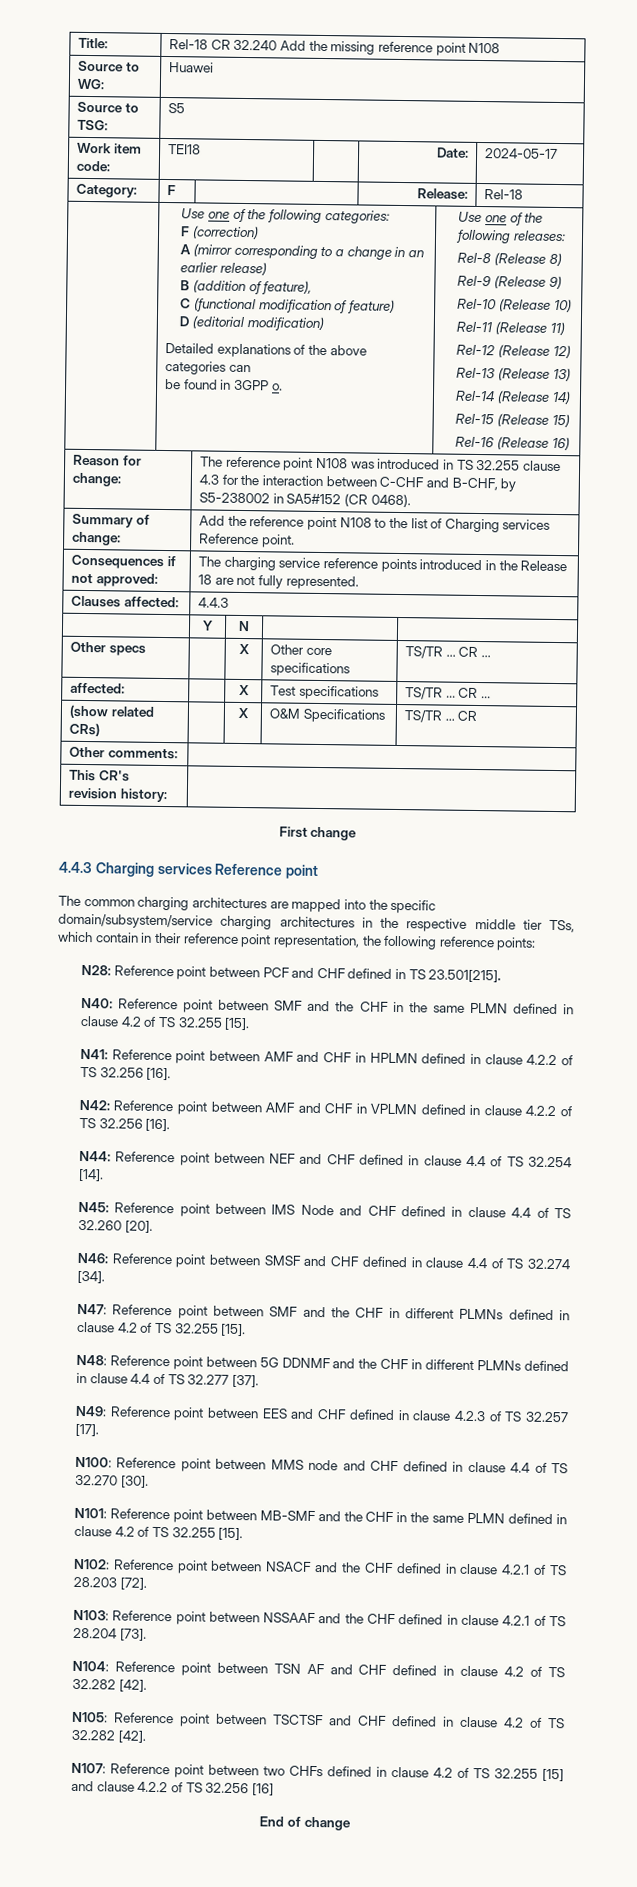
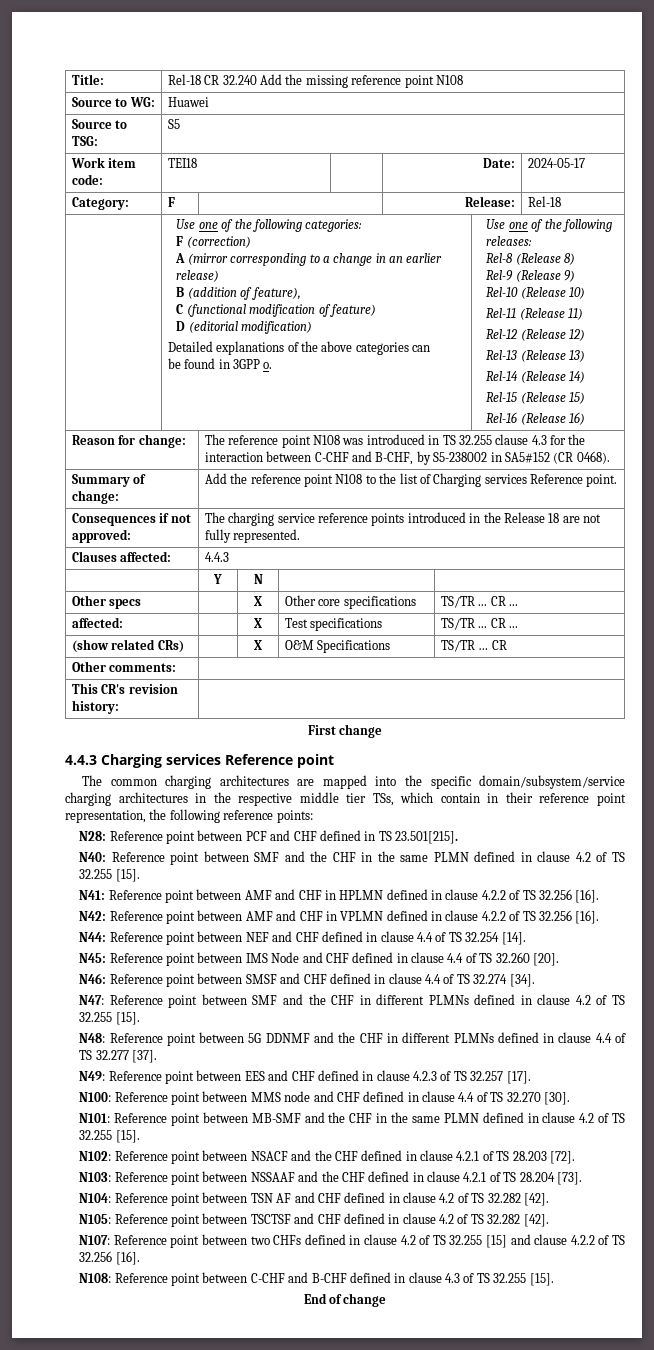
[251,1783,274,1796] [16] -> [115,1251,140,1265] [79,1272,554,1286] [16]. // N108: Reference point between C-CHF and B-CHF defined in clause 4.3 of TS 32.255 [15].

